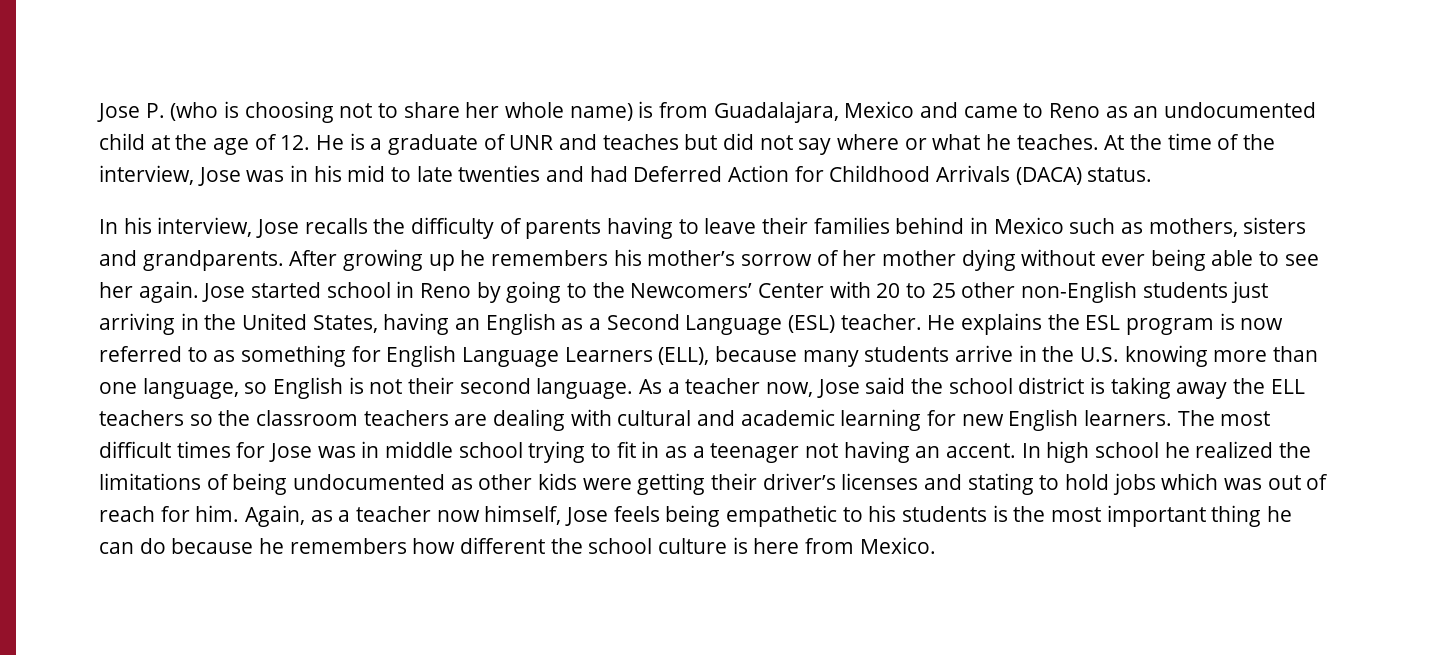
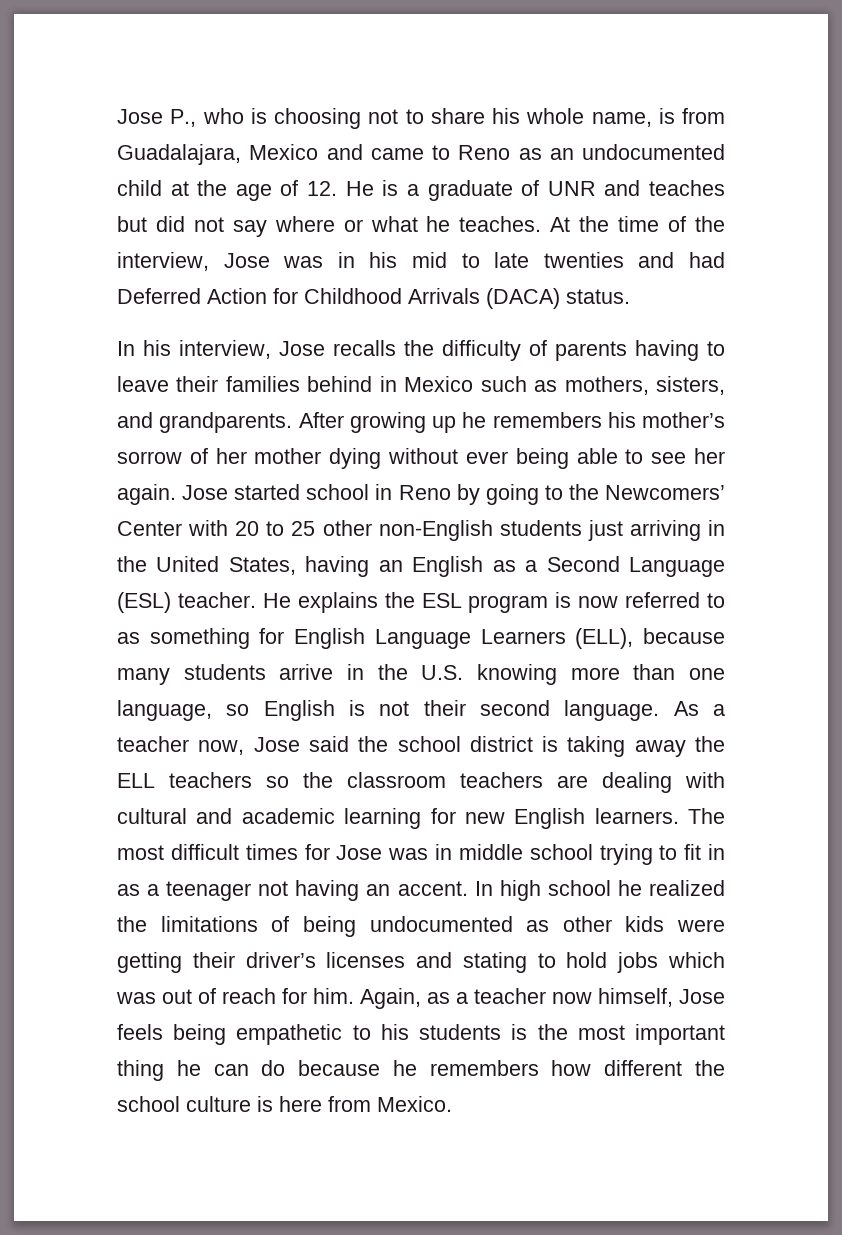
[97,102,219,122] Jose P. (who -> [117,108,244,127] Jose P., who
[465,102,633,121] her whole name) -> [492,108,652,127] his whole name,
[1243,217,1307,234] sisters -> [656,376,726,395] sisters,

